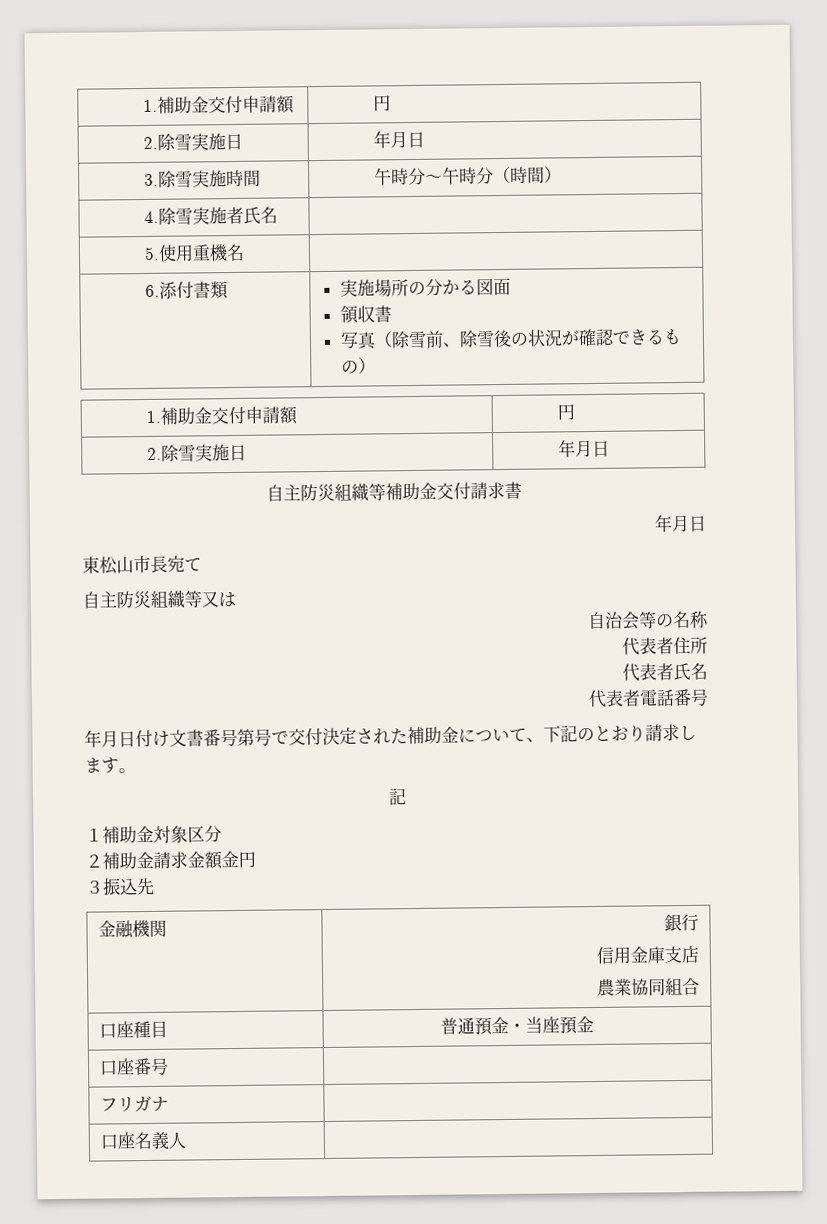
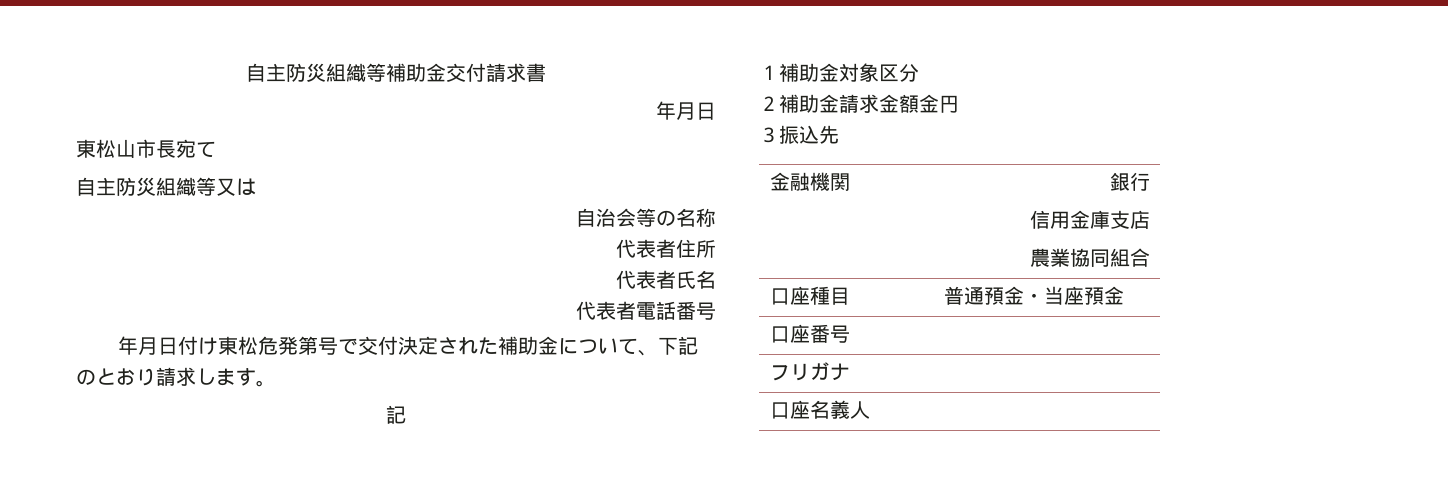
[142,95,295,114] [372,95,391,112] [142,133,243,151] [372,130,425,149] [143,169,261,188] [373,166,562,186] [143,206,278,225] [143,243,245,262] [144,281,229,300] [339,277,511,297] [339,305,392,324] [339,328,682,350] [340,357,376,374] [145,406,298,425] [556,404,575,421] [146,444,247,462] [557,439,610,458] 1.補助金交付申請額 | 円 // 2.除雪実施日 | 年月日 // 3.除雪実施時間 | 午時分～午時分（時間） // 4.除雪実施者氏名 | // 5.使用重機名 | // 6.添付書類 | 実施場所の分かる図面 // 領収書 // 写真（除雪前、除雪後の状況が確認できるもの） // 1.補助金交付申請額 | 円 // 2.除雪実施日 | 年月日 // -> (246, 72) none
[169,728,238,747] 文書番号 -> [218,336,299,355] 東松危発

